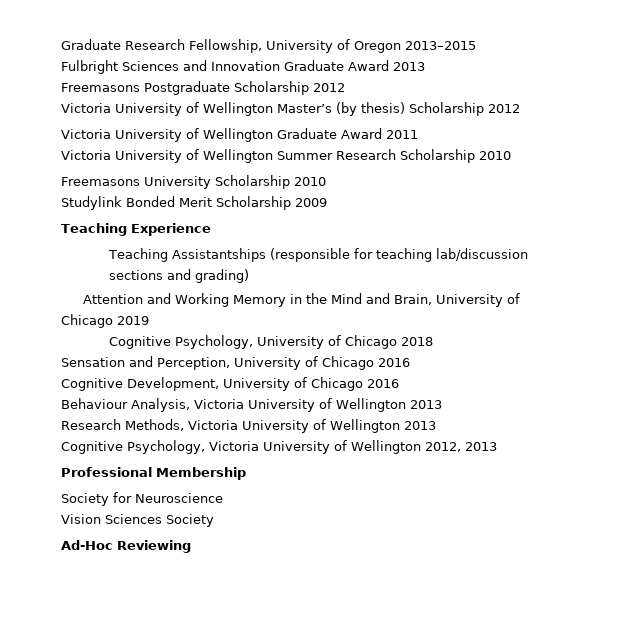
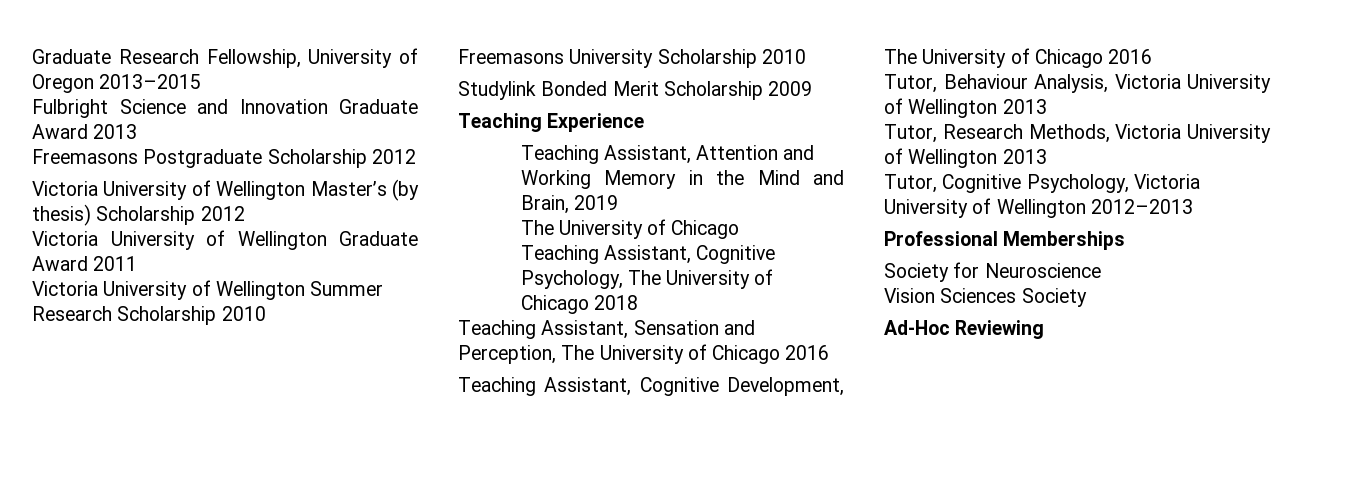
[122,61,179,71] Sciences -> [119,99,186,114] Science
[171,248,528,262] [108,269,249,283] Assistantships (responsible for teaching lab/discussion sections and grading) // -> [603,145,691,164] Assistant,
[435,293,520,307] [61,314,149,328] [108,335,253,349] University of Chicago 2019 // Cognitive Psychology, -> [573,195,618,210] [520,219,740,239] [520,245,776,264] [520,270,661,289] 2019 // The University of Chicago // Teaching Assistant, Cognitive Psychology, The
(433, 341) none -> [458,320,629,339] Teaching Assistant,
[234,356,410,370] University of Chicago 2016 // -> [561,344,830,364] [458,377,632,396] The University of Chicago 2016 // Teaching Assistant,
[223,377,399,391] University of Chicago 2016 // -> [884,48,1153,68] [884,74,937,93] The University of Chicago 2016 // Tutor,
(442, 404) none -> [884,124,937,143] Tutor,
(436, 425) none -> [884,174,937,193] Tutor,
[425,442,497,452] 2012, 2013 -> [1090,199,1193,214] 2012–2013
[156,467,246,480] Membership -> [1003,231,1126,250] Memberships

